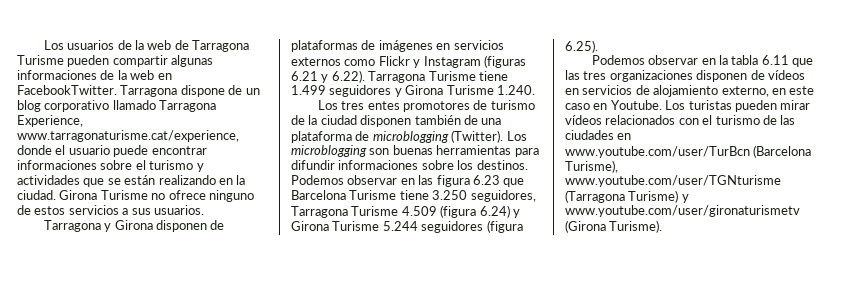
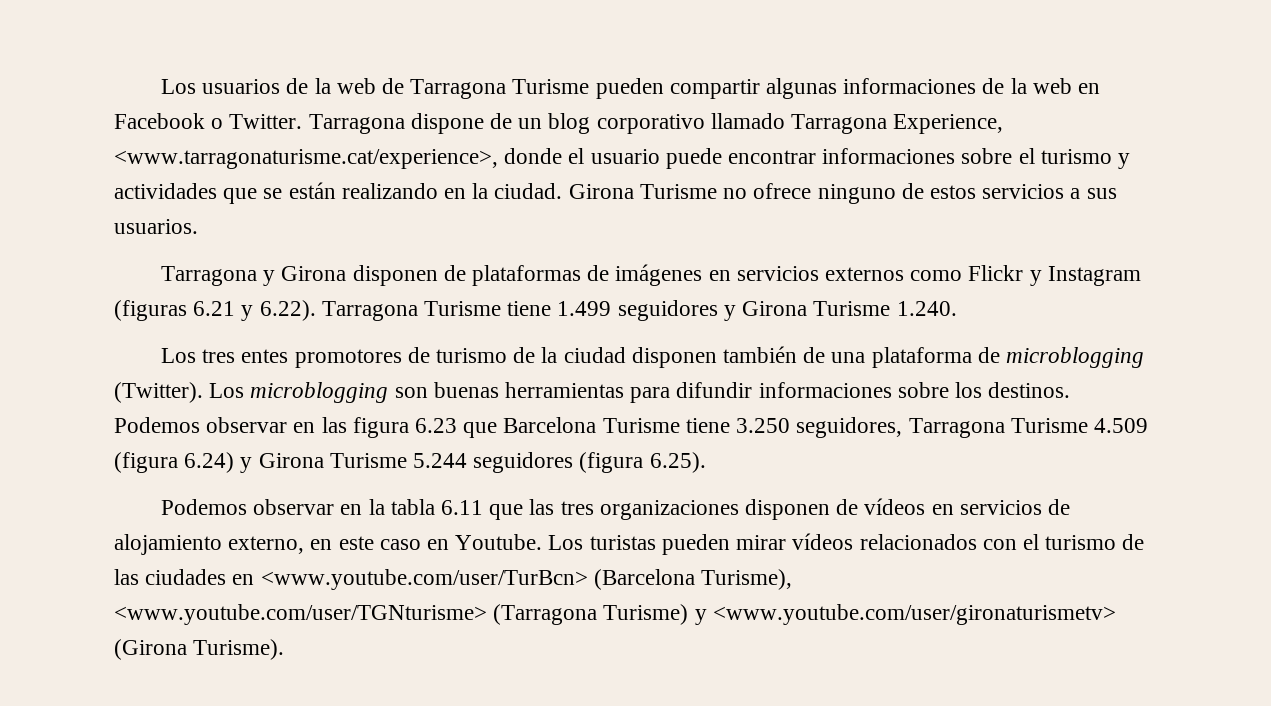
[17,85,117,95] FacebookTwitter. -> [114,113,303,129] Facebook o Twitter.
[17,130,239,142] www.tarragonaturisme.cat/experience, -> [114,149,498,169] <www.tarragonaturisme.cat/experience>,
[565,146,750,158] www.youtube.com/user/TurBcn -> [260,569,588,590] <www.youtube.com/user/TurBcn>
[565,175,781,187] www.youtube.com/user/TGNturisme -> [114,604,487,625] <www.youtube.com/user/TGNturisme>
[565,205,800,217] www.youtube.com/user/gironaturismetv -> [712,604,1116,625] <www.youtube.com/user/gironaturismetv>

